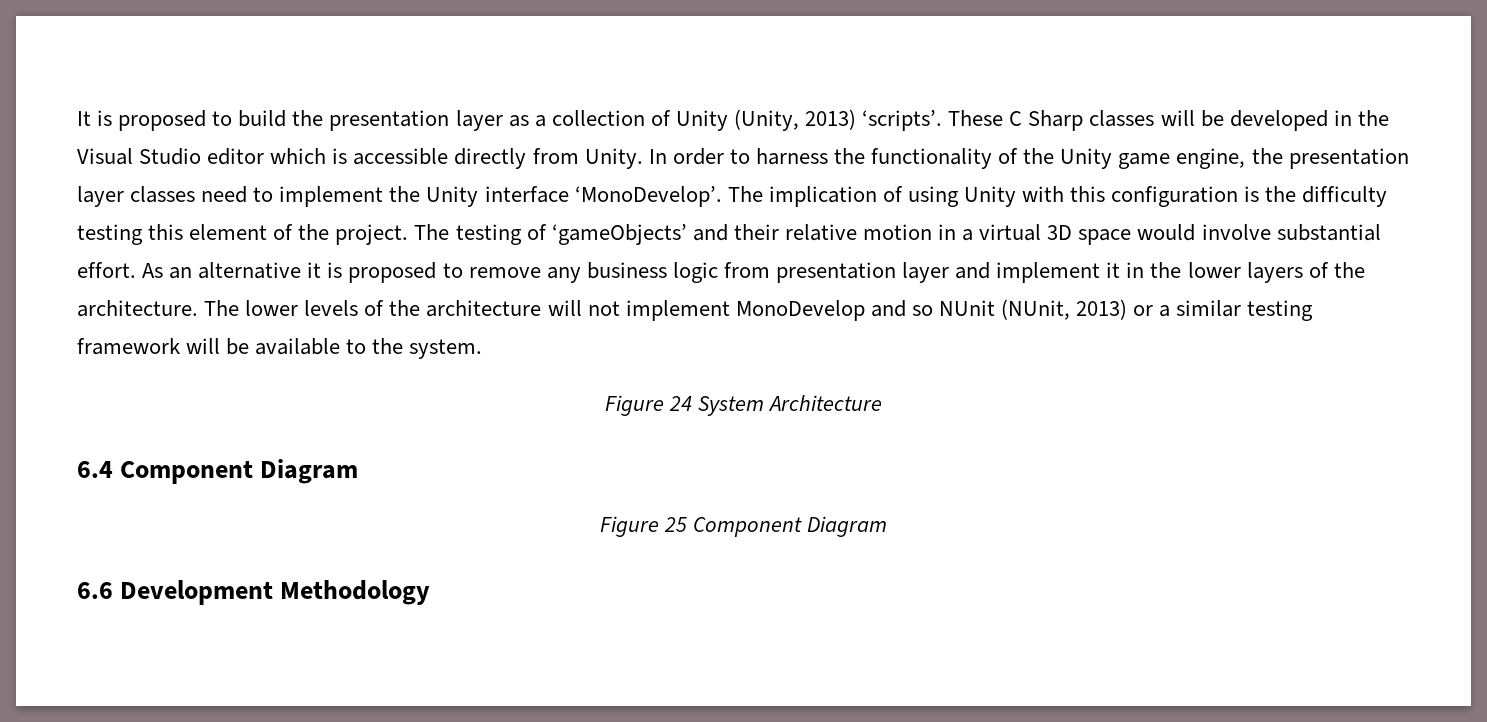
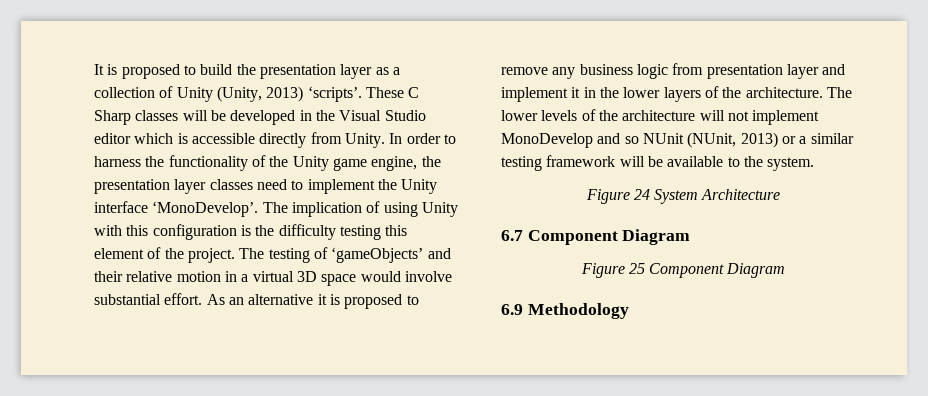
[77,461,113,478] 6.4 -> [501,230,523,241] 6.7
[77,580,274,605] 6.6 Development -> [501,304,523,315] 6.9

